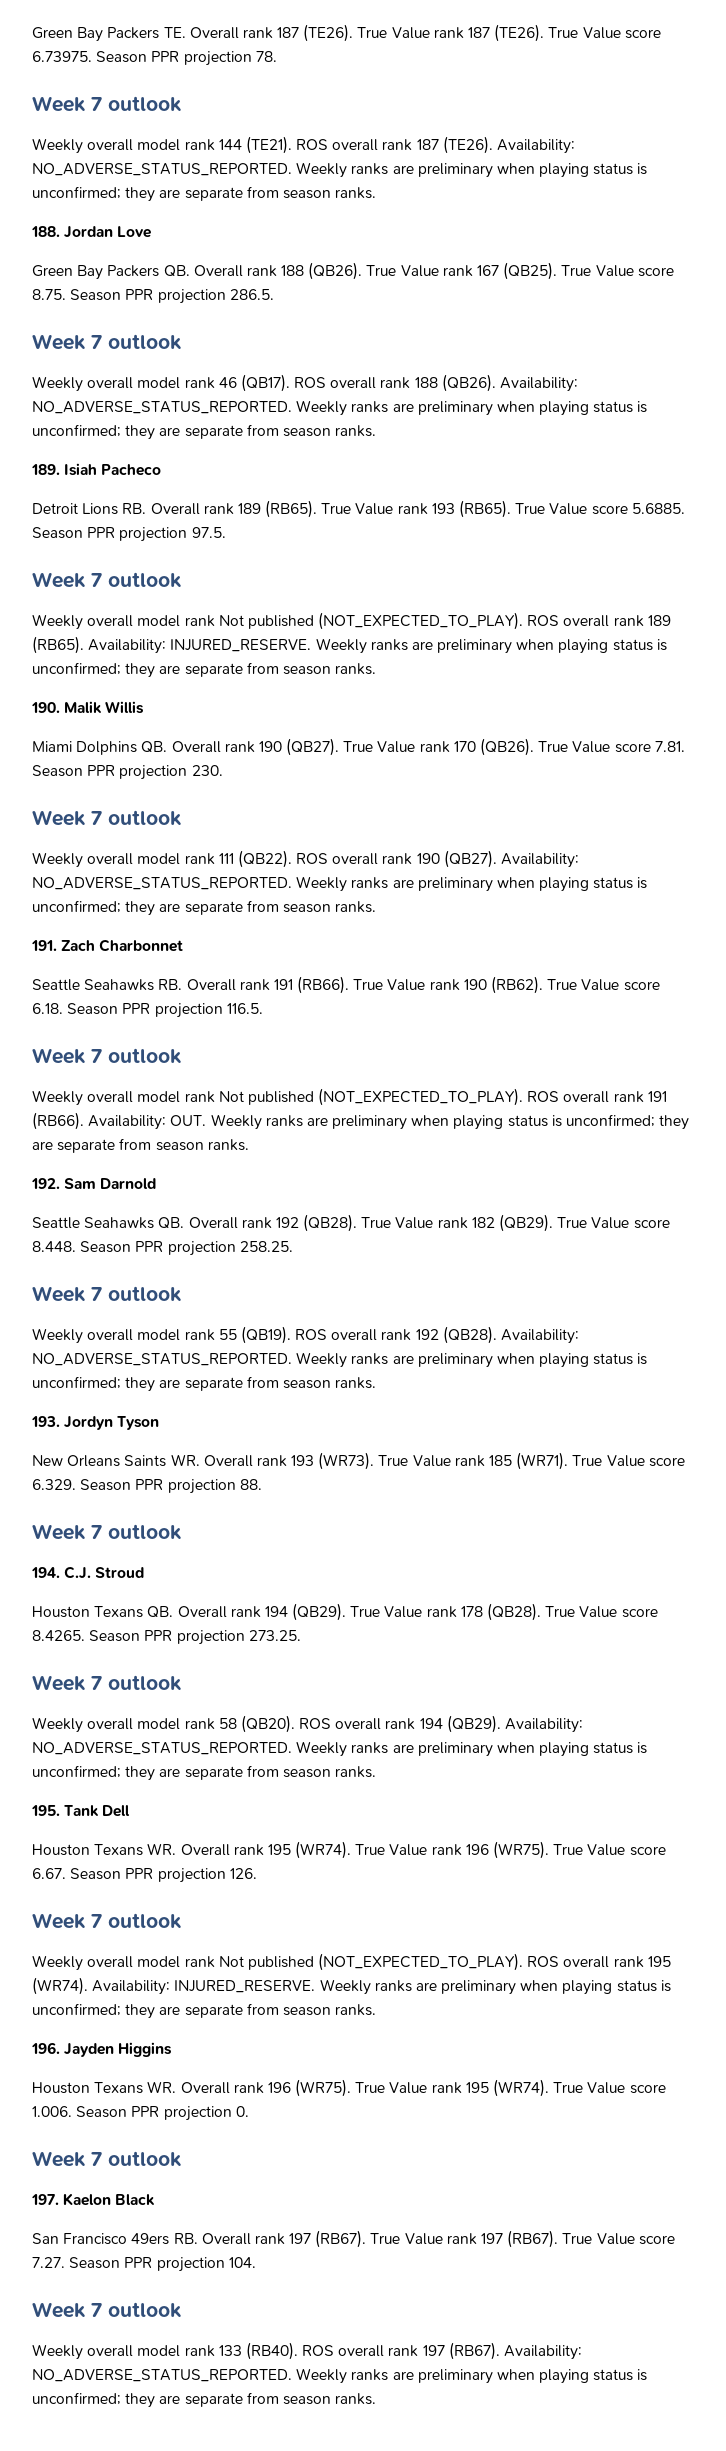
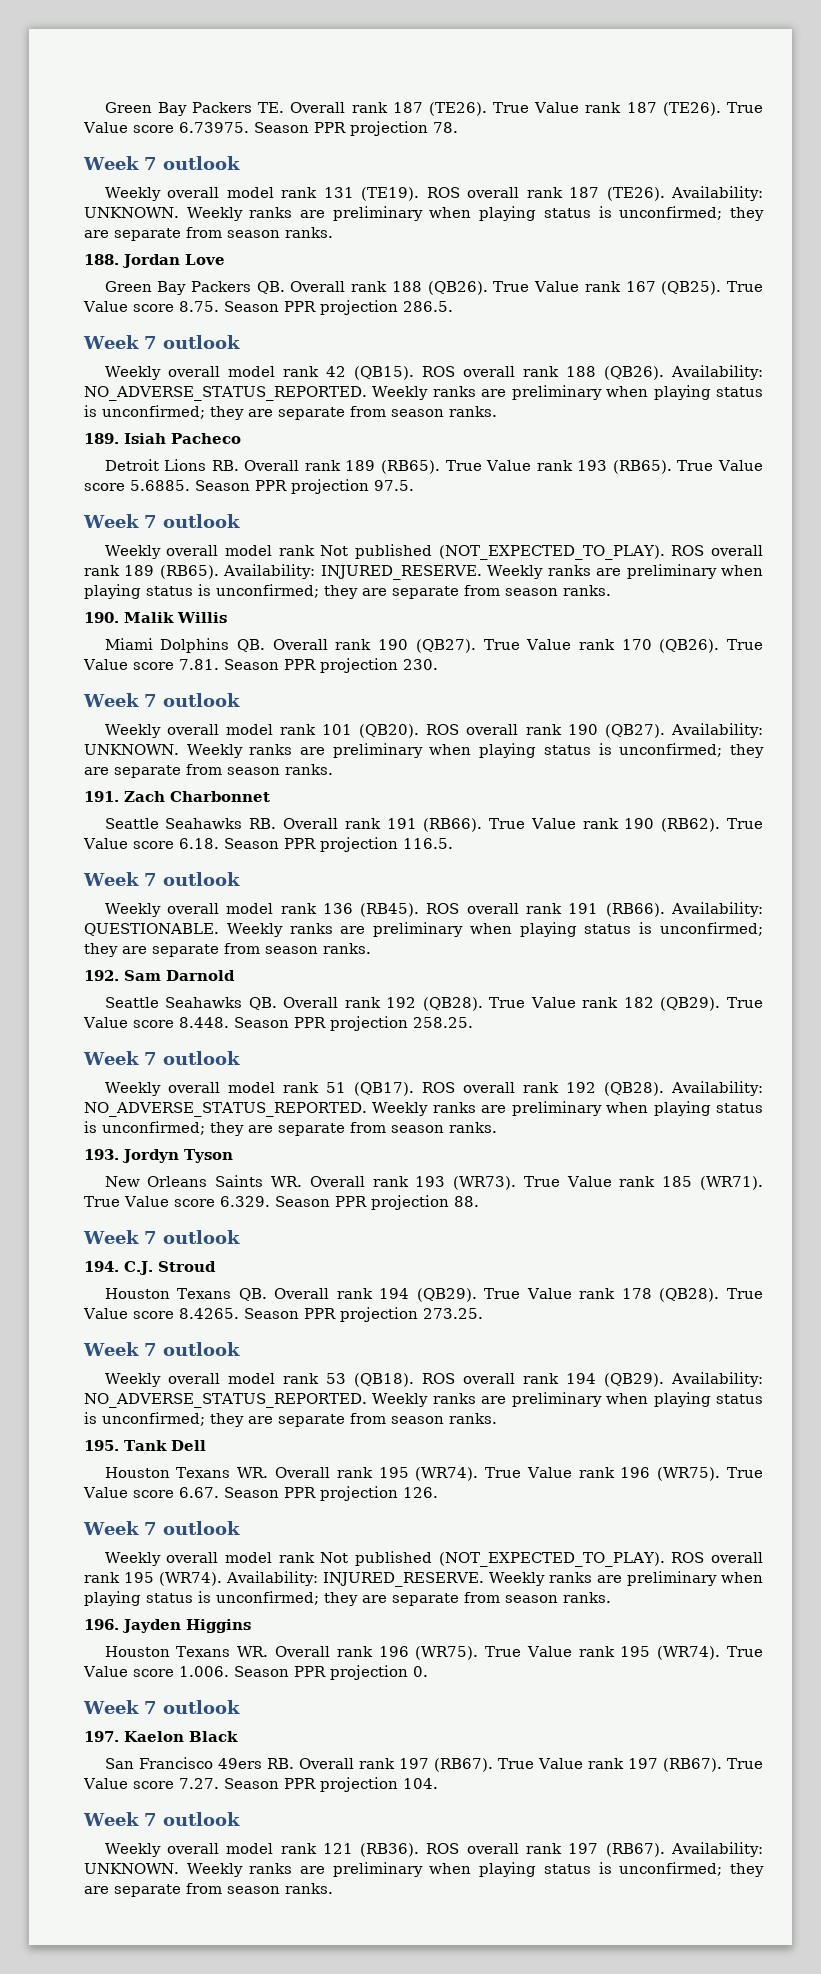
[218,136,292,154] 144 (TE21). -> [323,187,420,201] 131 (TE19).
[32,163,292,176] NO_ADVERSE_STATUS_REPORTED. -> [84,207,179,218] UNKNOWN.
[218,374,290,392] 46 (QB17). -> [325,366,414,380] 42 (QB15).
[218,850,292,868] 111 (QB22). -> [322,724,420,738] 101 (QB20).
[32,877,292,890] NO_ADVERSE_STATUS_REPORTED. -> [84,744,179,755] UNKNOWN.
[218,1088,524,1106] Not published (NOT_EXPECTED_TO_PLAY). -> [322,903,420,917] 136 (RB45).
[170,1115,207,1126] OUT. -> [84,923,219,936] QUESTIONABLE.
[218,1326,291,1344] 55 (QB19). -> [325,1082,414,1096] 51 (QB17).
[218,1715,295,1733] 58 (QB20). -> [325,1373,414,1387] 53 (QB18).
[218,2342,298,2360] 133 (RB40). -> [322,1843,420,1857] 121 (RB36).
[32,2369,292,2382] NO_ADVERSE_STATUS_REPORTED. -> [84,1863,179,1874] UNKNOWN.

